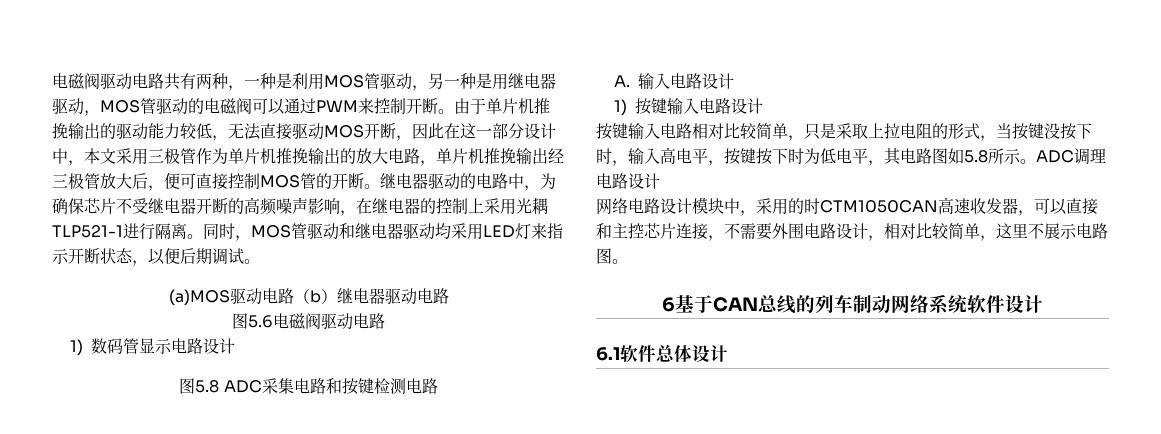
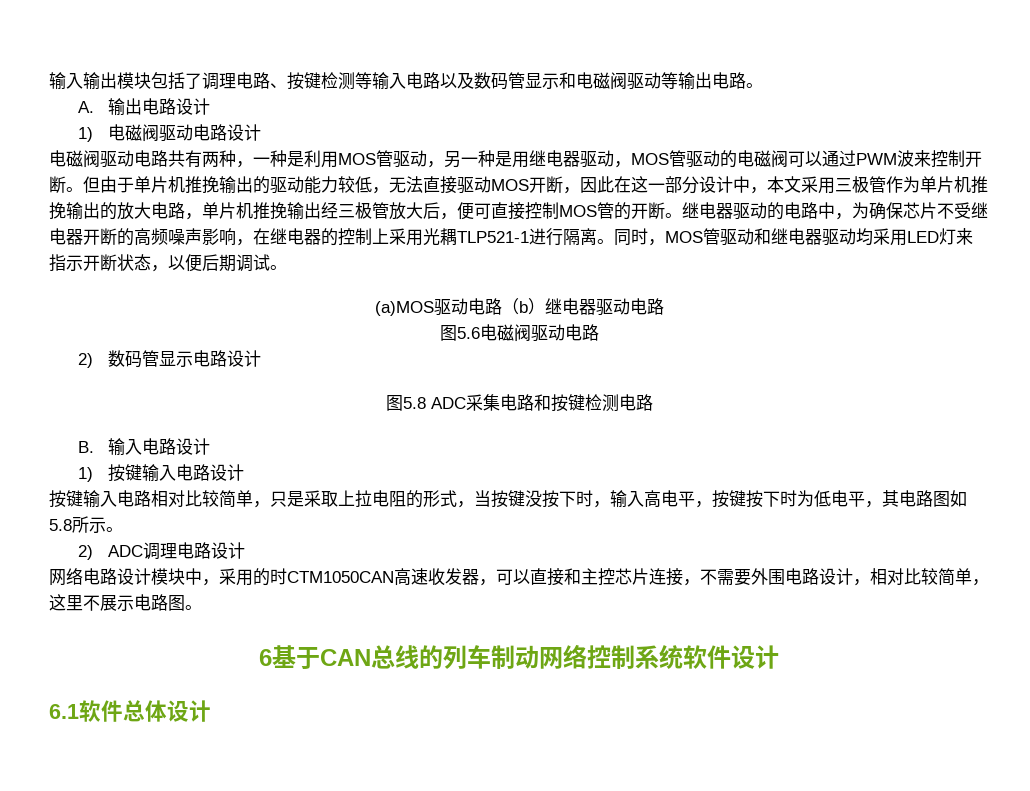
(52, 81) none -> [49,72,763,90] [78,98,210,116] [78,124,261,142] 输入输出模块包括了调理电路、按键检测等输入电路以及数码管显示和电磁阀驱动等输出电路。 // A.输出电路设计 // 1)电磁阀驱动电路设计 //
(358, 106) none -> [897,150,914,167] 波
(454, 111) none -> [83,176,100,193] 但
[70,339,84,355] 1) -> [78,353,94,368] 2)
[614,75,631,87] A. -> [78,441,95,453] B.
(1036, 161) none -> [78,545,94,560] // 2)
(929, 304) none -> [587,645,635,669] 控制

